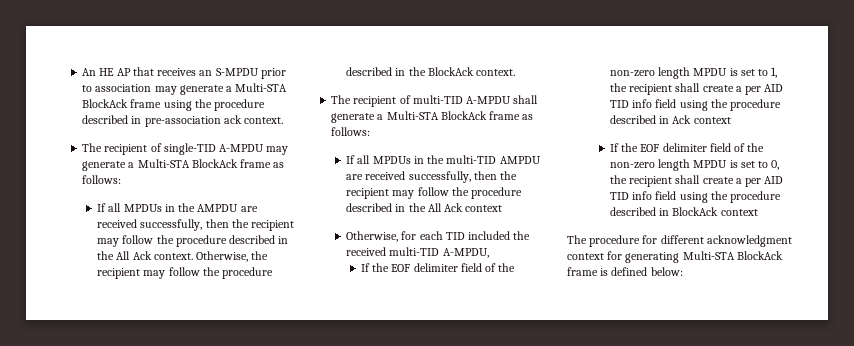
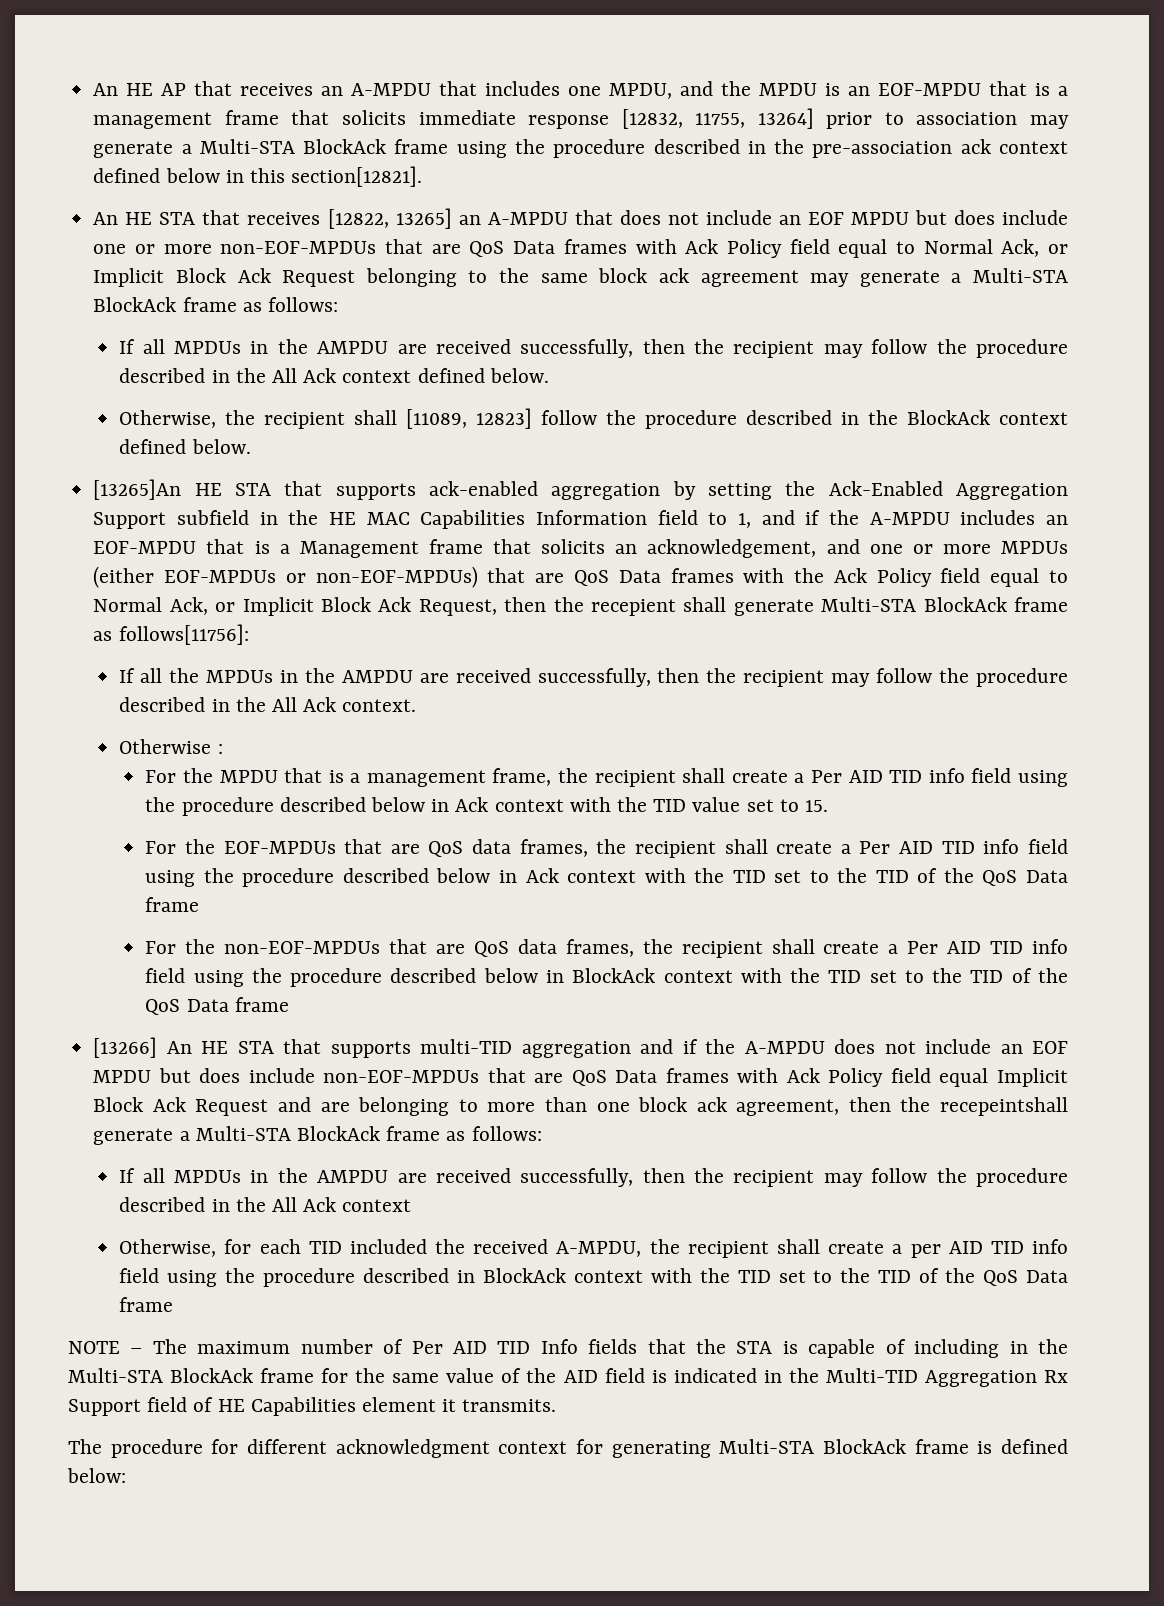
[215,68,259,76] S-MPDU -> [351,81,1068,99] [93,108,814,129] A-MPDU that includes one MPDU, and the MPDU is an EOF-MPDU that is a management frame that solicits immediate response [12832, 11755, 13264]
(142, 120) none -> [774,139,805,154] the
[244,117,284,124] [82,143,265,155] context. // The recipient of single-TID A-MPDU -> [998,141,1068,154] [93,166,423,187] [93,208,1068,229] [93,239,1069,258] [93,268,799,287] context defined below in this section[12821]. // An HE STA that receives [12822, 13265] an A-MPDU that does not include an EOF MPDU but does include one or more non-EOF-MPDUs that are QoS Data frames with Ack Policy field equal to Normal Ack, or Implicit Block Ack Request belonging to the same block ack agreement
[153,251,269,262] [97,267,274,279] [346,67,516,76] [331,95,539,107] context. Otherwise, the recipient may follow the procedure described in the BlockAck context. // The recipient of multi-TID A-MPDU shall -> [342,368,549,383] [119,408,1068,429] [119,439,251,454] [93,479,1068,500] [93,510,1069,529] [93,539,1069,558] [93,566,1068,588] [93,597,1068,616] [93,624,249,645] [119,668,1068,687] [119,697,417,712] [119,739,223,754] [145,768,1068,787] [145,797,829,816] [145,839,1068,858] [145,868,1068,887] [145,897,200,912] [145,939,1069,958] [145,968,1068,987] [145,997,289,1015] [93,1037,1069,1058] [93,1068,1068,1087] [93,1097,1068,1116] context defined below. // Otherwise, the recipient shall [11089, 12823] follow the procedure described in the BlockAck context defined below. // [13265]An HE STA that supports ack-enabled aggregation by setting the Ack-Enabled Aggregation Support subfield in the HE MAC Capabilities Information field to 1, and if the A-MPDU includes an EOF-MPDU that is a Management frame that solicits an acknowledgement, and one or more MPDUs (either EOF-MPDUs or non-EOF-MPDUs) that are QoS Data frames with the Ack Policy field equal to Normal Ack, or Implicit Block Ack Request, then the recepient shall generate Multi-STA BlockAck frame as follows[11756]: // If all the MPDUs in the AMPDU are received successfully, then the recipient may follow the procedure described in the All Ack context. // Otherwise : // For the MPDU that is a management frame, the recipient shall create a Per AID TID info field using the procedure described below in Ack context with the TID value set to 15. // For the EOF-MPDUs that are QoS data frames, the recipient shall create a Per AID TID info field using the procedure described below in Ack context with the TID set to the TID of the QoS Data frame // For the non-EOF-MPDUs that are QoS data frames, the recipient shall create a Per AID TID info field using the procedure described below in BlockAck context with the TID set to the TID of the QoS Data frame // [13266] An HE STA that supports multi-TID aggregation and if the A-MPDU does not include an EOF MPDU but does include non-EOF-MPDUs that are QoS Data frames with Ack Policy field equal Implicit Block Ack Request and are belonging to more than one block ack agreement, then the recepeintshall
[446,155,497,164] multi-TID -> (308, 1175) none
[389,247,440,256] multi-TID -> (549, 1246) none
[360,263,516,272] [609,67,778,79] [609,83,784,95] [609,99,782,111] [609,115,731,124] [609,143,765,152] [609,159,780,171] // If the EOF delimiter field of the non-zero length MPDU is set to 1, the recipient shall create a per AID TID info field using the procedure described in Ack context // If the EOF delimiter field of the non-zero length MPDU is set to 0, -> (642, 1249) none
(758, 212) none -> [650,1268,1068,1286] [119,1297,174,1312] [68,1339,1069,1358] [68,1368,1068,1387] [68,1397,557,1416] with the TID set to the TID of the QoS Data frame // NOTE – The maximum number of Per AID TID Info fields that the STA is capable of including in the Multi-STA BlockAck frame for the same value of the AID field is indicated in the Multi-TID Aggregation Rx Support field of HE Capabilities element it transmits.

